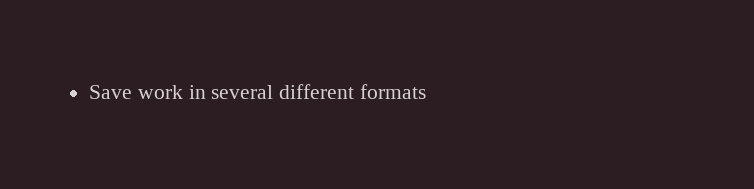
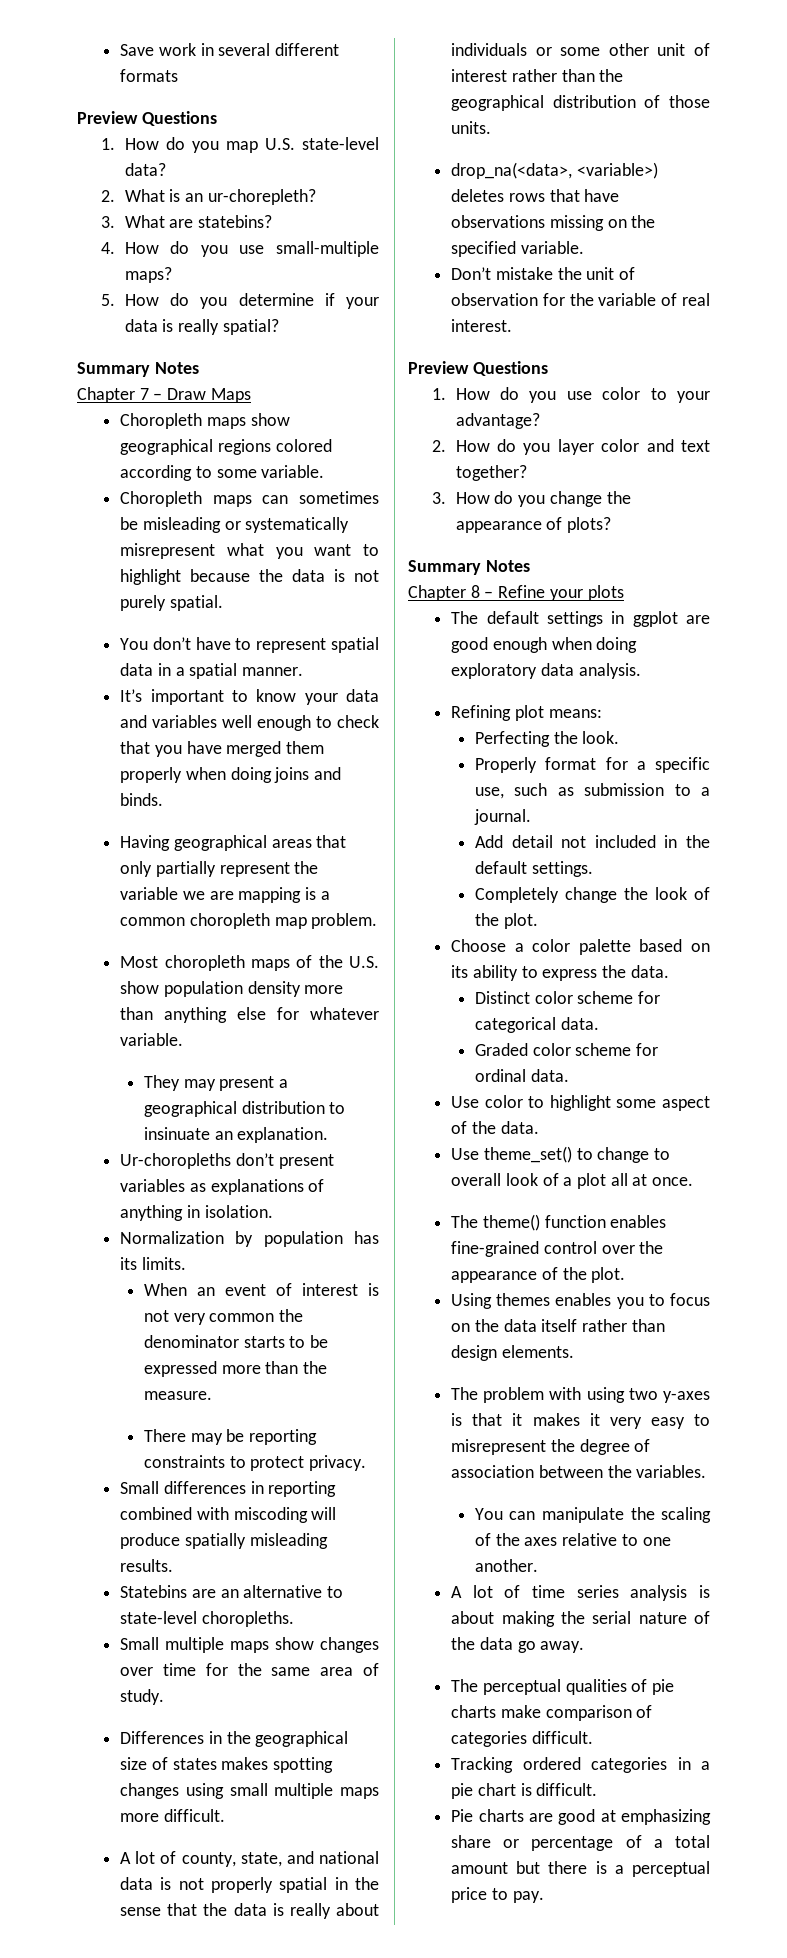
(427, 91) none -> [77,111,217,126] [100,137,379,153] [124,163,166,176] [100,189,316,205] [100,215,273,228] [100,241,379,257] [124,267,172,283] [100,293,379,309] [124,319,279,335] [77,362,199,377] [77,387,251,403] [120,413,290,429] [120,439,332,455] [120,465,325,481] [120,491,379,507] [120,517,350,533] [120,543,379,559] [120,569,379,585] [120,595,223,611] [120,637,379,653] [120,663,304,679] [120,689,379,705] [120,715,379,731] [120,741,325,757] [120,767,342,783] [120,793,164,806] [120,835,347,851] [120,861,319,877] [120,887,330,903] [120,913,378,929] [120,955,379,971] [120,981,344,997] [120,1007,379,1023] [120,1033,184,1046] [143,1075,289,1091] [143,1101,346,1117] [143,1127,329,1143] [120,1153,334,1169] [120,1179,325,1195] [120,1205,273,1221] [120,1231,379,1247] [120,1257,186,1270] [143,1283,379,1296] [143,1309,304,1325] [143,1335,329,1348] [143,1361,328,1377] [143,1391,212,1400] [143,1429,318,1445] [143,1455,367,1471] [120,1481,337,1497] [120,1507,337,1523] [120,1533,328,1549] [120,1559,174,1572] [120,1585,344,1598] [120,1611,294,1627] [120,1637,379,1653] [120,1663,379,1676] [120,1689,165,1705] [120,1731,349,1747] [120,1757,334,1773] [120,1783,379,1799] [120,1809,225,1822] [120,1851,379,1867] [120,1877,379,1893] [120,1903,379,1919] [451,43,710,56] [451,69,624,82] [451,95,710,111] [451,121,492,134] [451,162,658,179] [451,189,620,202] [451,215,656,231] [451,241,584,257] [451,267,636,280] [451,293,710,306] [451,319,513,332] [408,361,548,376] [431,387,710,403] [455,413,540,429] [431,439,710,455] [455,465,527,481] [431,491,631,507] [455,517,612,533] [408,560,530,575] [408,585,624,601] [451,611,710,627] [451,637,638,653] [451,663,641,679] [451,705,602,721] [474,731,620,747] [474,757,710,773] [474,783,710,799] [473,809,531,825] [474,835,710,848] [474,861,593,877] [474,887,710,903] [474,913,538,929] [451,939,710,955] [451,965,669,981] [474,991,661,1004] [474,1017,599,1033] [474,1043,659,1056] [474,1069,569,1082] [451,1095,710,1111] [451,1121,539,1134] [451,1146,671,1163] [451,1173,694,1189] [451,1214,667,1231] [451,1241,664,1257] [451,1267,626,1283] [451,1293,710,1309] [451,1319,665,1332] [451,1345,574,1361] [451,1387,710,1403] [451,1413,710,1429] [451,1439,651,1455] [451,1465,707,1478] [474,1507,711,1523] [474,1533,671,1546] [474,1559,538,1572] [451,1585,710,1601] [451,1611,710,1627] [451,1637,585,1653] [451,1679,675,1695] [451,1705,653,1721] [451,1731,593,1747] [451,1757,710,1773] [451,1783,598,1799] [451,1809,711,1825] [451,1835,710,1851] [451,1861,710,1877] [451,1887,544,1903] // Preview Questions // 1. How do you map U.S. state-level data? // 2. What is an ur-chorepleth? // 3. What are statebins? // 4. How do you use small-multiple maps? // 5. How do you determine if your data is really spatial? // Summary Notes // Chapter 7 – Draw Maps // Choropleth maps show geographical regions colored according to some variable. // Choropleth maps can sometimes be misleading or systematically misrepresent what you want to highlight because the data is not purely spatial. // You don’t have to represent spatial data in a spatial manner. // It’s important to know your data and variables well enough to check that you have merged them properly when doing joins and binds. // Having geographical areas that only partially represent the variable we are mapping is a common choropleth map problem. // Most choropleth maps of the U.S. show population density more than anything else for whatever variable. // They may present a geographical distribution to insinuate an explanation. // Ur-choropleths don’t present variables as explanations of anything in isolation. // Normalization by population has its limits. // When an event of interest is not very common the denominator starts to be expressed more than the measure. // There may be reporting constraints to protect privacy. // Small differences in reporting combined with miscoding will produce spatially misleading results. // Statebins are an alternative to state-level choropleths. // Small multiple maps show changes over time for the same area of study. // Differences in the geographical size of states makes spotting changes using small multiple maps more difficult. // A lot of county, state, and national data is not properly spatial in the sense that the data is really about individuals or some other unit of interest rather than the geographical distribution of those units. // drop_na(<data>, <variable>) deletes rows that have observations missing on the specified variable. // Don’t mistake the unit of observation for the variable of real interest. // Preview Questions // 1. How do you use color to your advantage? // 2. How do you layer color and text together? // 3. How do you change the appearance of plots? // Summary Notes // Chapter 8 – Refine your plots // The default settings in ggplot are good enough when doing exploratory data analysis. // Refining plot means: // Perfecting the look. // Properly format for a specific use, such as submission to a journal. // Add detail not included in the default settings. // Completely change the look of the plot. // Choose a color palette based on its ability to express the data. // Distinct color scheme for categorical data. // Graded color scheme for ordinal data. // Use color to highlight some aspect of the data. // Use theme_set() to change to overall look of a plot all at once. // The theme() function enables fine-grained control over the appearance of the plot. // Using themes enables you to focus on the data itself rather than design elements. // The problem with using two y-axes is that it makes it very easy to misrepresent the degree of association between the variables. // You can manipulate the scaling of the axes relative to one another. // A lot of time series analysis is about making the serial nature of the data go away. // The perceptual qualities of pie charts make comparison of categories difficult. // Tracking ordered categories in a pie chart is difficult. // Pie charts are good at emphasizing share or percentage of a total amount but there is a perceptual price to pay.

